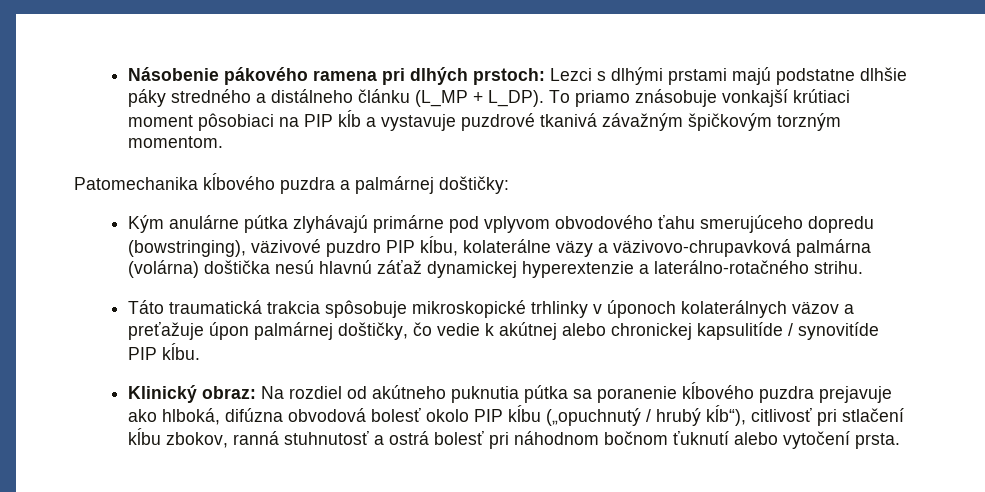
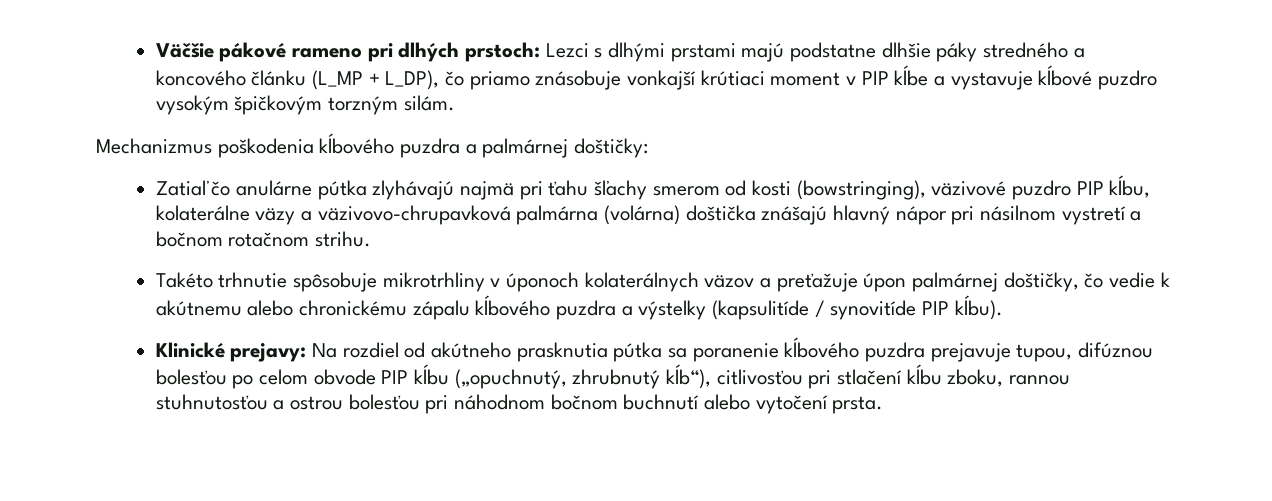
[128,67,378,85] Násobenie pákového ramena -> [155,42,362,62] Väčšie pákové rameno
[271,89,354,103] distálneho -> [155,70,246,86] koncového
[488,90,571,107] L_DP). To -> [385,70,464,90] L_DP), čo
[198,110,842,131] [128,136,224,148] [74,177,198,190] pôsobiaci na PIP kĺb a vystavuje puzdrové tkanivá závažným špičkovým torzným momentom. // Patomechanika -> [845,65,1157,90] [155,95,455,115] [96,138,314,158] v PIP kĺbe a vystavuje kĺbové puzdro vysokým špičkovým torzným silám. // Mechanizmus poškodenia
[128,215,165,233] Kým -> [155,180,231,196] Zatiaľ čo
[373,215,875,233] primárne pod vplyvom obvodového ťahu smerujúceho dopredu -> [459,180,791,200] najmä pri ťahu šľachy smerom od kosti
[275,260,864,278] [128,300,589,318] nesú hlavnú záťaž dynamickej hyperextenzie a laterálno-rotačného strihu. // Táto traumatická trakcia spôsobuje mikroskopické trhlinky -> [761,205,1142,225] [155,231,371,247] [155,272,485,292] znášajú hlavný nápor pri násilnom vystretí a bočnom rotačnom strihu. // Takéto trhnutie spôsobuje mikrotrhliny
[499,322,880,340] [128,343,201,360] [128,385,257,403] akútnej alebo chronickej kapsulitíde / synovitíde PIP kĺbu. // Klinický obraz: -> [155,295,1003,320] [155,342,307,362] akútnemu alebo chronickému zápalu kĺbového puzdra a výstelky (kapsulitíde / synovitíde PIP kĺbu). // Klinické prejavy:
[451,386,520,403] puknutia -> [516,342,608,362] prasknutia
[128,405,905,426] [128,428,485,448] ako hlboká, difúzna obvodová bolesť okolo PIP kĺbu („opuchnutý / hrubý kĺb“), citlivosť pri stlačení kĺbu zbokov, ranná stuhnutosť a ostrá bolesť -> [1016,342,1153,362] [155,364,1070,389] [155,394,420,410] tupou, difúznou bolesťou po celom obvode PIP kĺbu („opuchnutý, zhrubnutý kĺb“), citlivosťou pri stlačení kĺbu zboku, rannou stuhnutosťou a ostrou bolesťou
[673,431,730,445] ťuknutí -> [623,394,700,410] buchnutí

